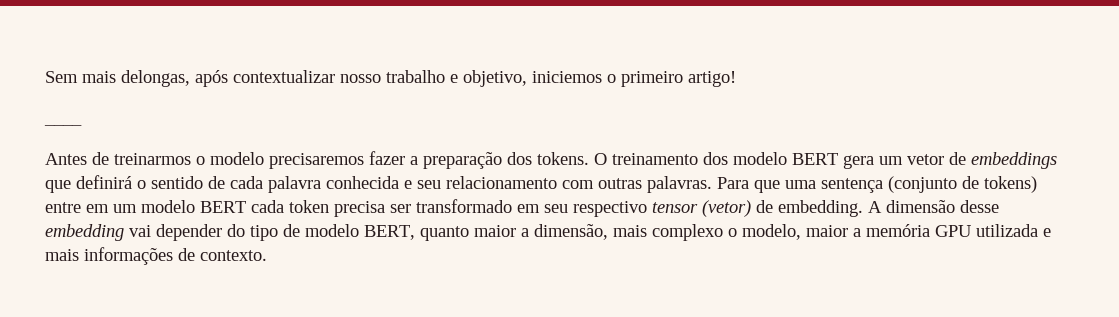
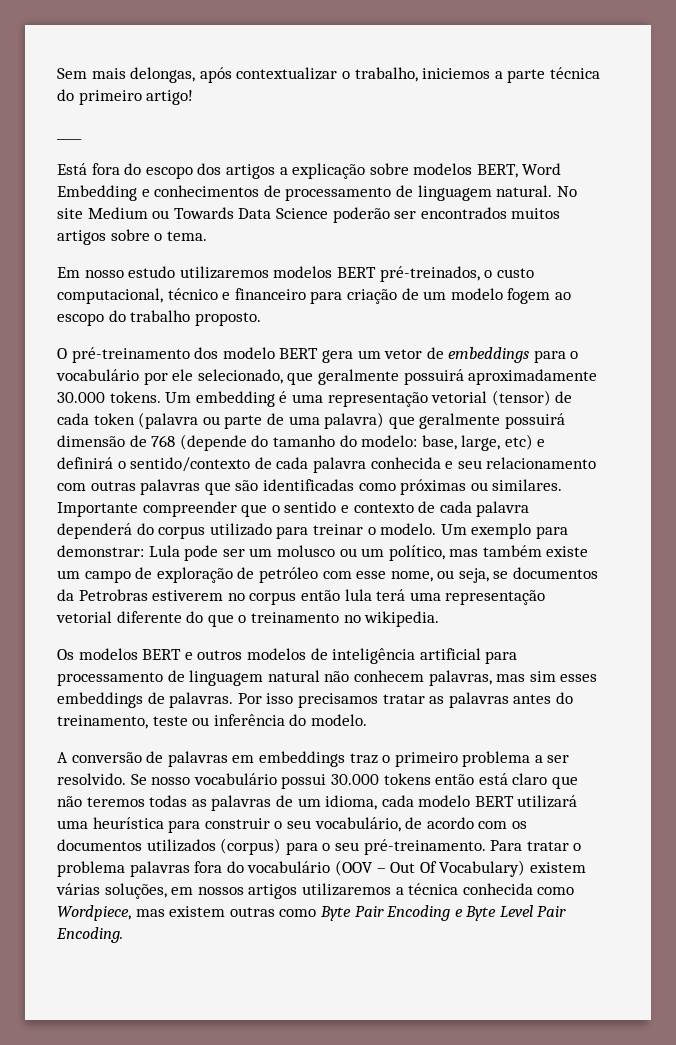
[340,70,736,87] [44,124,82,126] [45,151,698,169] nosso trabalho e objetivo, iniciemos o primeiro artigo! // ____ // Antes de treinarmos o modelo precisaremos fazer a preparação dos tokens. O treinamento -> [341,67,600,83] [57,89,194,105] [57,138,82,140] [57,163,562,179] [57,185,577,201] [57,207,561,223] [57,229,207,245] [57,266,534,282] [57,288,571,304] [57,310,261,326] [57,347,190,363] o trabalho, iniciemos a parte técnica do primeiro artigo! // ____ // Está fora do escopo dos artigos a explicação sobre modelos BERT, Word Embedding e conhecimentos de processamento de linguagem natural. No site Medium ou Towards Data Science poderão ser encontrados muitos artigos sobre o tema. // Em nosso estudo utilizaremos modelos BERT pré-treinados, o custo computacional, técnico e financeiro para criação de um modelo fogem ao escopo do trabalho proposto. // O pré-treinamento
[45,180,71,193] que -> [533,350,579,363] [56,369,598,385] [57,390,573,407] [57,412,565,429] [57,434,546,451] para o vocabulário por ele selecionado, que geralmente possuirá aproximadamente 30.000 tokens. Um embedding é uma representação vetorial (tensor) de cada token (palavra ou parte de uma palavra) que geralmente possuirá dimensão de 768 (depende do tamanho do modelo: base, large, etc) e
[151,176,203,189] sentido -> [130,457,251,472] sentido/contexto
[647,176,1037,193] [45,199,999,217] [45,224,1051,241] [45,247,267,265] palavras. Para que uma sentença (conjunto de tokens) entre em um modelo BERT cada token precisa ser transformado em seu respectivo tensor (vetor) de embedding. A dimensão desse embedding vai depender do tipo de modelo BERT, quanto maior a dimensão, mais complexo o modelo, maior a memória GPU utilizada e mais informações de contexto. -> [140,479,563,495] [57,501,530,517] [57,523,568,539] [57,545,589,561] [57,567,599,583] [57,589,546,605] [56,611,440,627] [57,648,518,664] [57,670,598,686] [57,692,573,708] [57,714,367,729] [57,751,570,767] [57,773,578,789] [57,795,578,811] [57,817,527,833] [57,838,582,855] [57,860,586,877] [56,883,575,899] [57,905,567,921] [56,927,123,943] palavras que são identificadas como próximas ou similares. Importante compreender que o sentido e contexto de cada palavra dependerá do corpus utilizado para treinar o modelo. Um exemplo para demonstrar: Lula pode ser um molusco ou um político, mas também existe um campo de exploração de petróleo com esse nome, ou seja, se documentos da Petrobras estiverem no corpus então lula terá uma representação vetorial diferente do que o treinamento no wikipedia. // Os modelos BERT e outros modelos de inteligência artificial para processamento de linguagem natural não conhecem palavras, mas sim esses embeddings de palavras. Por isso precisamos tratar as palavras antes do treinamento, teste ou inferência do modelo. // A conversão de palavras em embeddings traz o primeiro problema a ser resolvido. Se nosso vocabulário possui 30.000 tokens então está claro que não teremos todas as palavras de um idioma, cada modelo BERT utilizará uma heurística para construir o seu vocabulário, de acordo com os documentos utilizados (corpus) para o seu pré-treinamento. Para tratar o problema palavras fora do vocabulário (OOV – Out Of Vocabulary) existem várias soluções, em nossos artigos utilizaremos a técnica conhecida como Wordpiece, mas existem outras como Byte Pair Encoding e Byte Level Pair Encoding.

